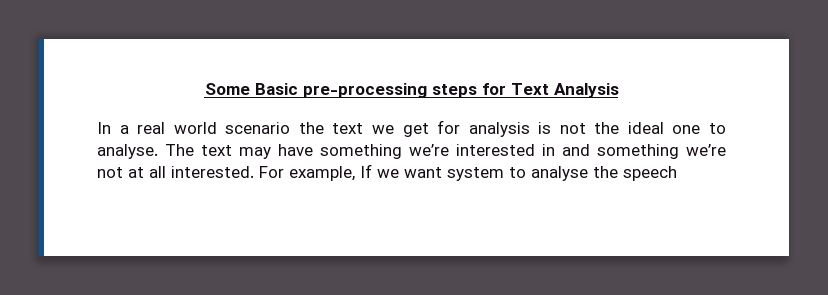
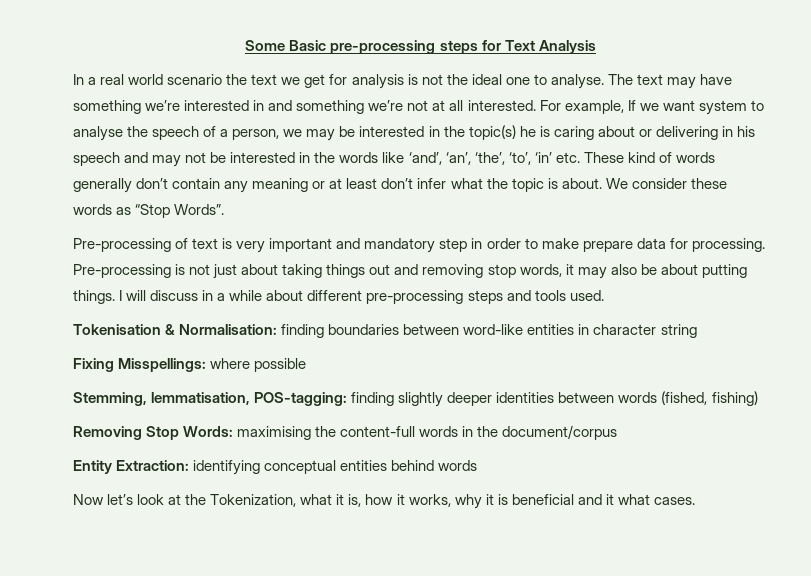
(677, 173) none -> [203,125,755,141] [73,152,715,167] [73,178,727,193] [73,204,225,218] [73,238,765,253] [73,264,747,279] [73,290,604,304] [73,324,697,338] [73,358,307,372] [73,391,758,407] [73,425,618,440] [73,460,478,475] [73,494,695,509] of a person, we may be interested in the topic(s) he is caring about or delivering in his speech and may not be interested in the words like ‘and’, ‘an’, ‘the’, ‘to’, ‘in’ etc. These kind of words generally don’t contain any meaning or at least don’t infer what the topic is about. We consider these words as “Stop Words”. // Pre-processing of text is very important and mandatory step in order to make prepare data for processing. Pre-processing is not just about taking things out and removing stop words, it may also be about putting things. I will discuss in a while about different pre-processing steps and tools used. // Tokenisation & Normalisation: finding boundaries between word-like entities in character string // Fixing Misspellings: where possible // Stemming, lemmatisation, POS-tagging: finding slightly deeper identities between words (fished, fishing) // Removing Stop Words: maximising the content-full words in the document/corpus // Entity Extraction: identifying conceptual entities behind words // Now let’s look at the Tokenization, what it is, how it works, why it is beneficial and it what cases.

